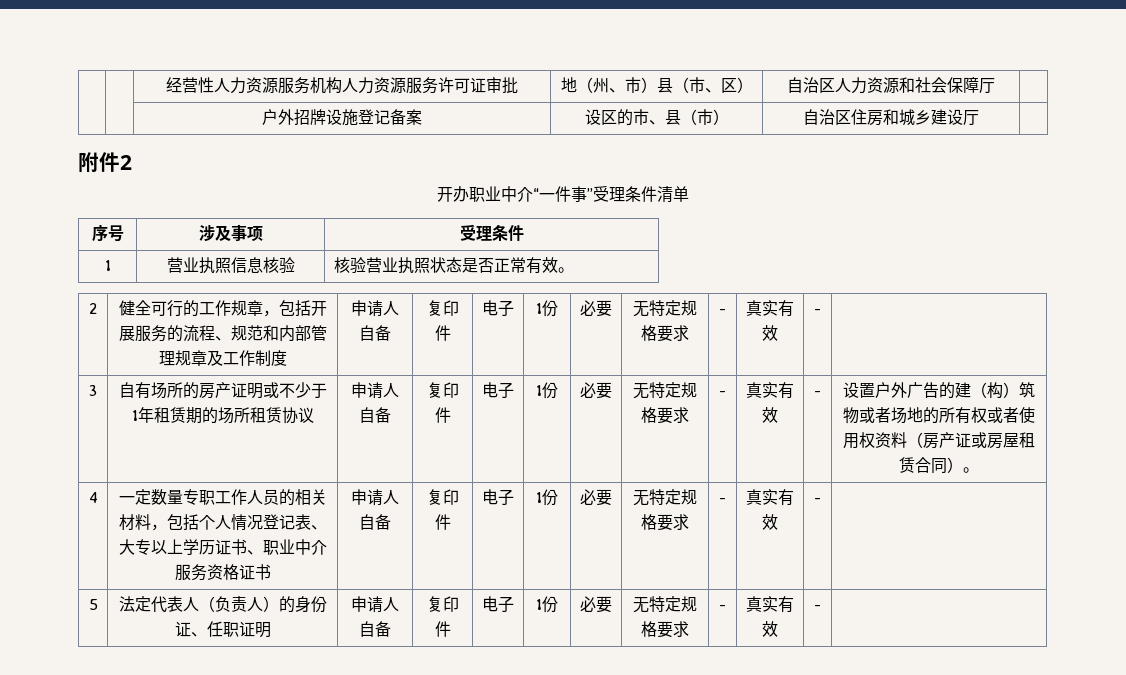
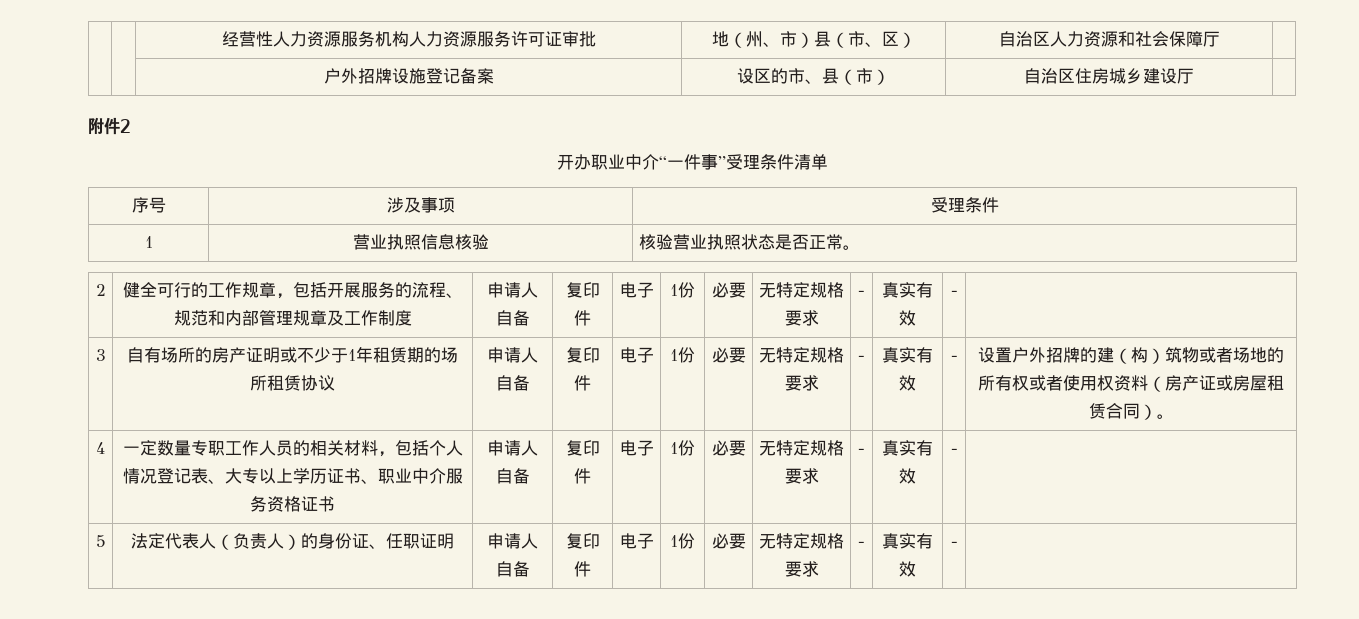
[883,109,899,125] 和 -> (1109, 76) none
[525,257,558,274] 有效 -> (843, 242) none
[907,382,939,398] 广告 -> [1046,347,1080,363] 招牌

